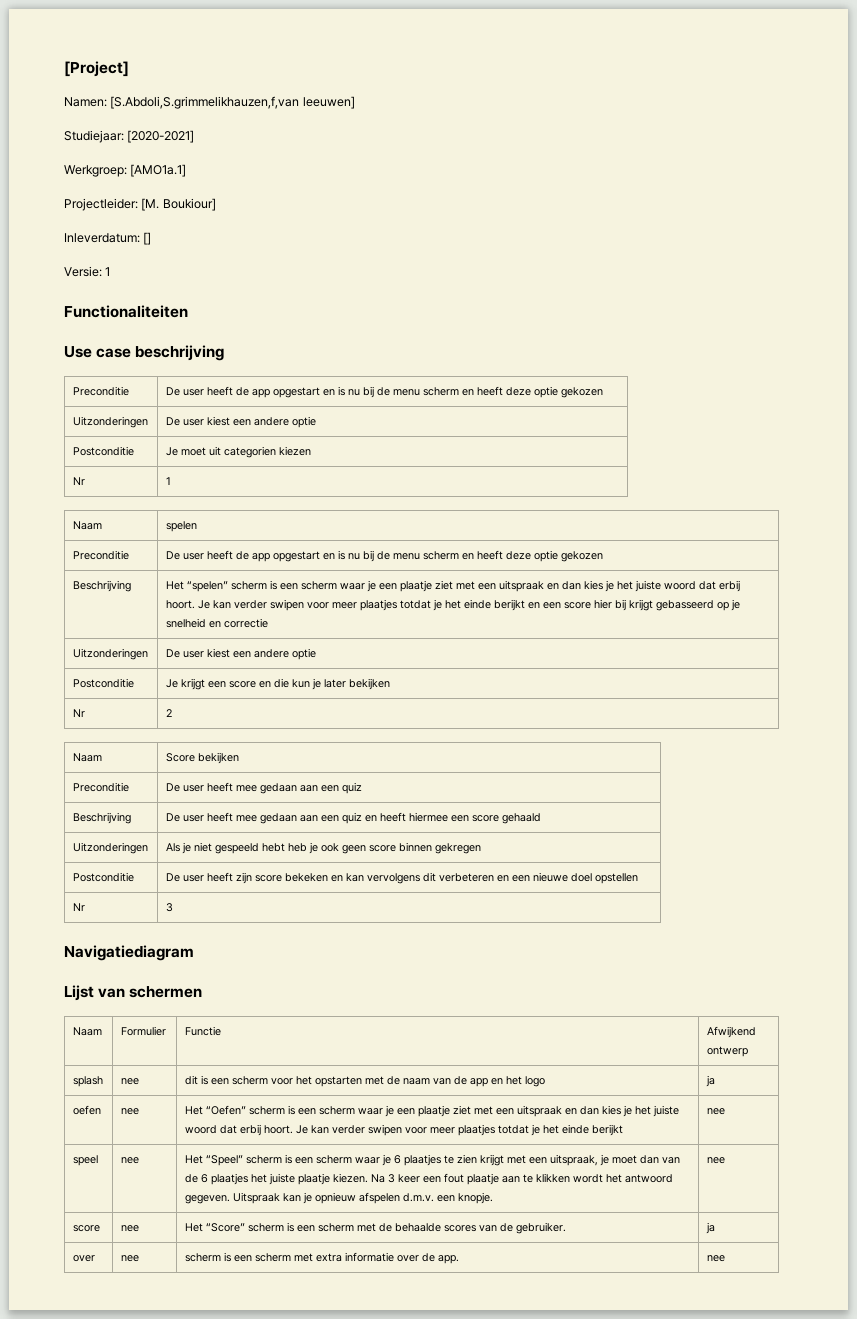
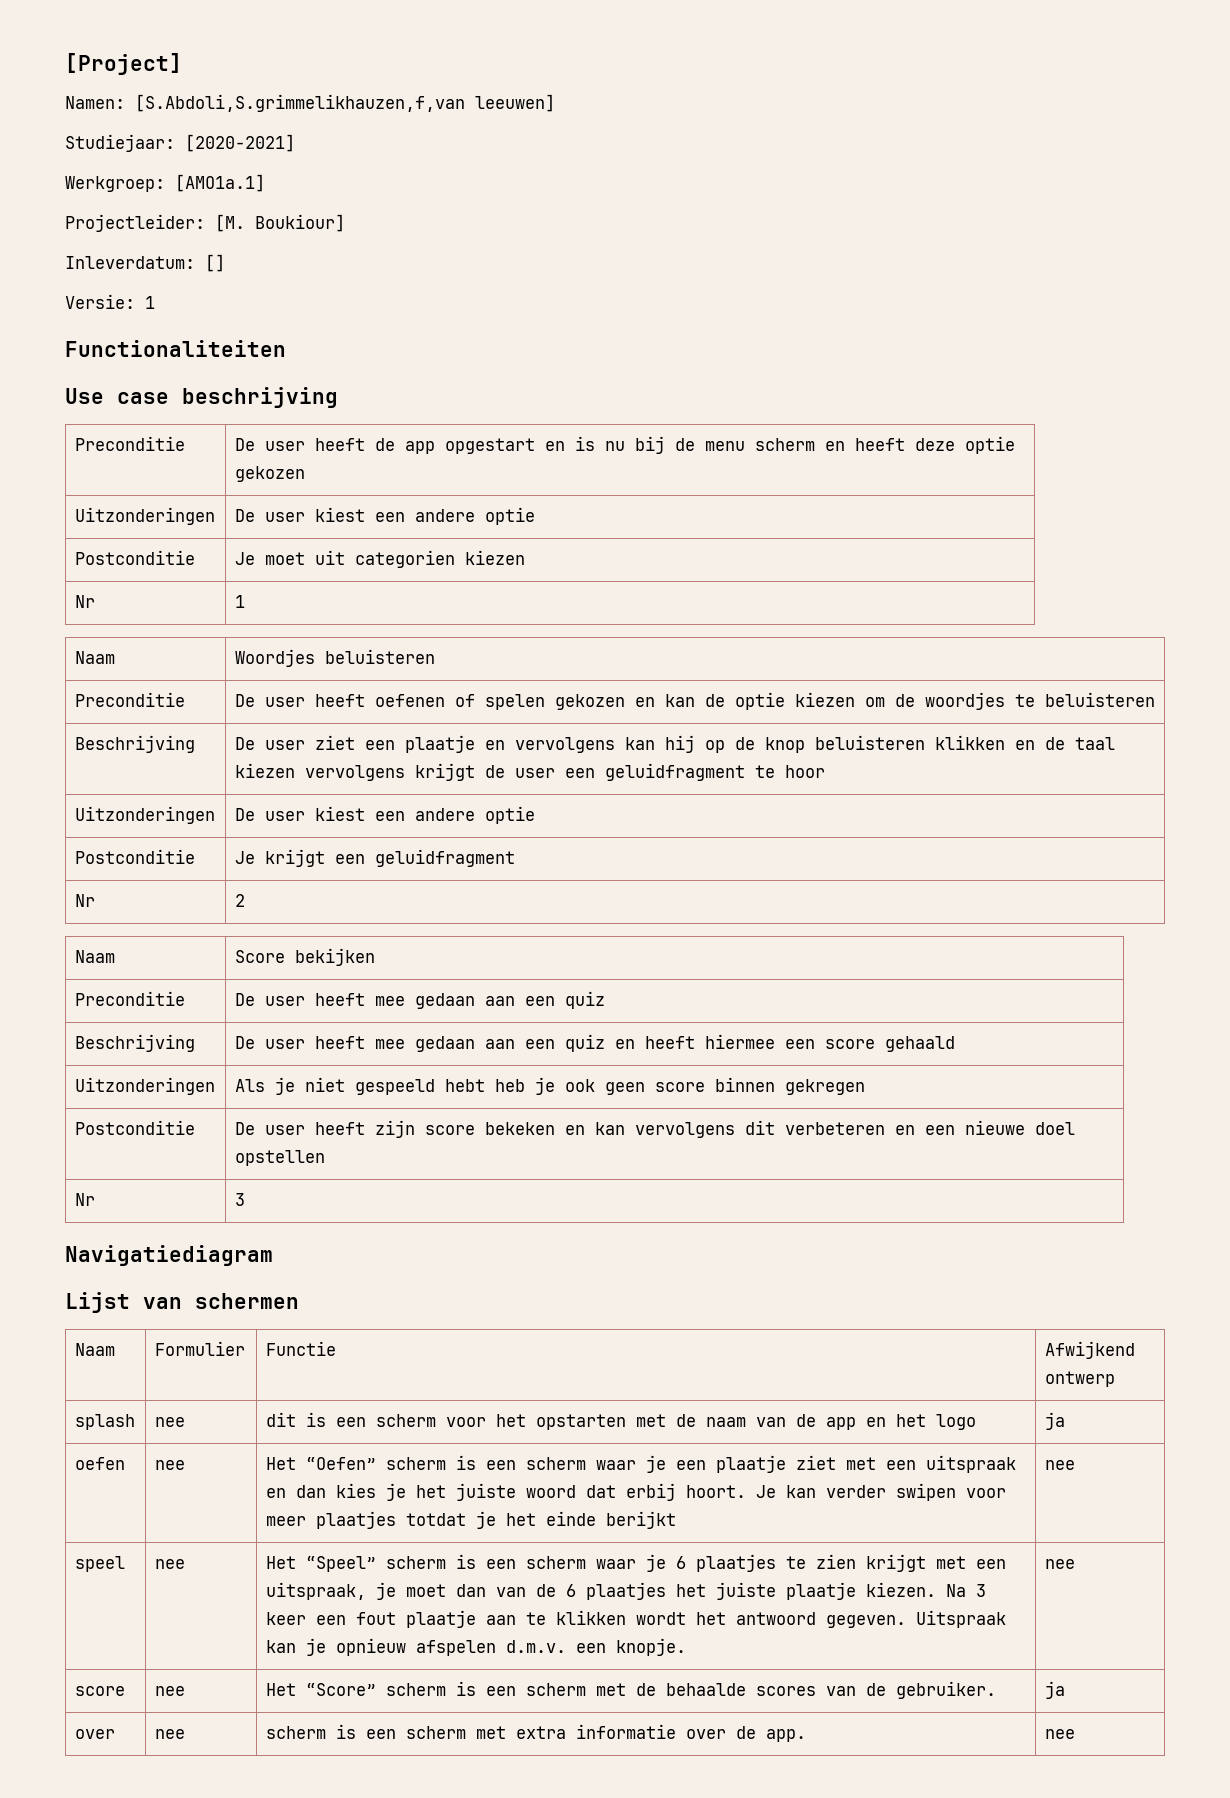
[165,521,197,532] [72,550,129,560] [165,550,603,562] [72,580,131,592] [165,580,740,592] [165,599,740,611] [165,618,268,628] spelen // Preconditie | De user heeft de app opgestart en is nu bij de menu scherm en heeft deze optie gekozen // Beschrijving | Het “spelen” scherm is een scherm waar je een plaatje ziet met een uitspraak en dan kies je het juiste woord dat erbij hoort. Je kan verder swipen voor meer plaatjes totdat je het einde berijkt en een score hier bij krijgt gebasseerd op je snelheid en correctie -> [234,649,435,667] [74,692,185,707] [234,692,1155,710] [74,735,195,753] [234,735,1115,753] [234,763,825,781] Woordjes beluisteren // Preconditie | De user heeft oefenen of spelen gekozen en kan de optie kiezen om de woordjes te beluisteren // Beschrijving | De user ziet een plaatje en vervolgens kan hij op de knop beluisteren klikken en de taal kiezen vervolgens krijgt de user een geluidfragment te hoor
[228,678,390,690] score en die kun je later bekijken -> [374,849,515,867] geluidfragment

